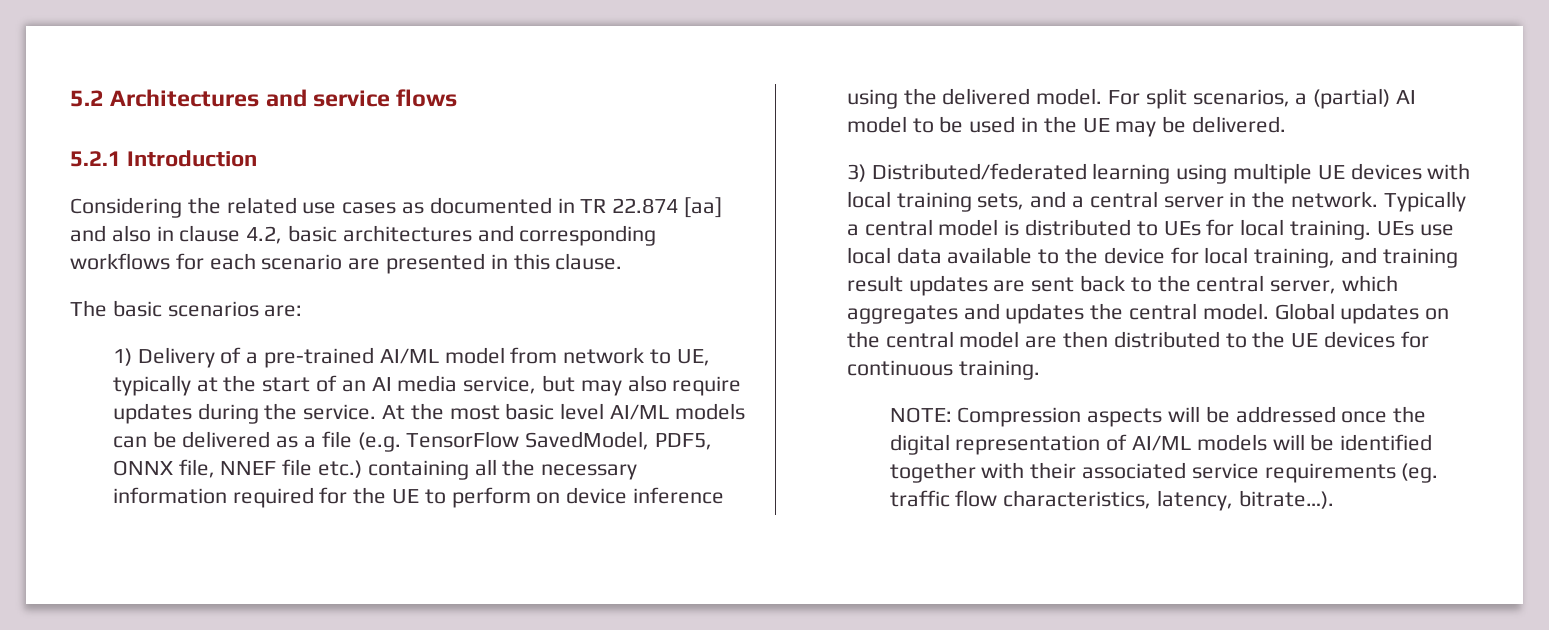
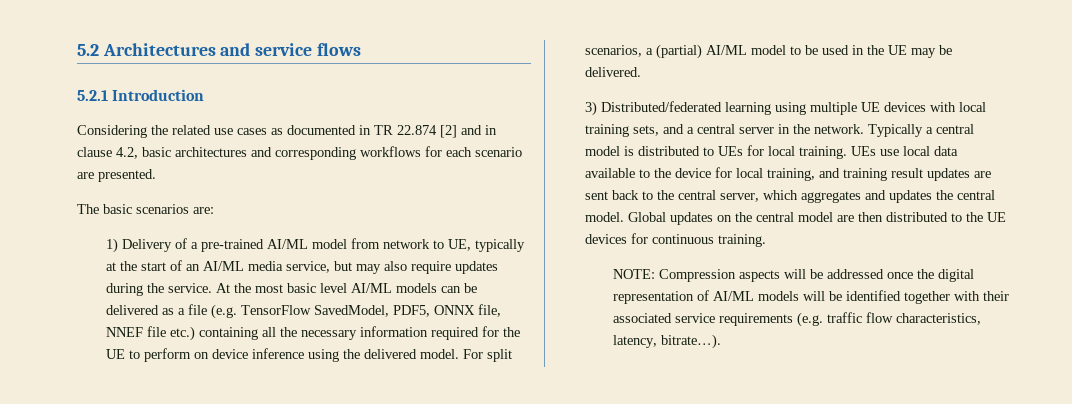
[684,197,723,218] [70,225,151,242] [aa] and also -> [440,125,482,138] [2] and
[386,253,623,274] presented in this clause. -> [98,169,156,182] presented.
[371,377,392,391] AI -> [202,261,244,271] AI/ML
[1396,90,1417,104] AI -> [705,45,747,55] AI/ML
[1401,463,1439,483] (eg. -> [797,312,824,327] (e.g.

